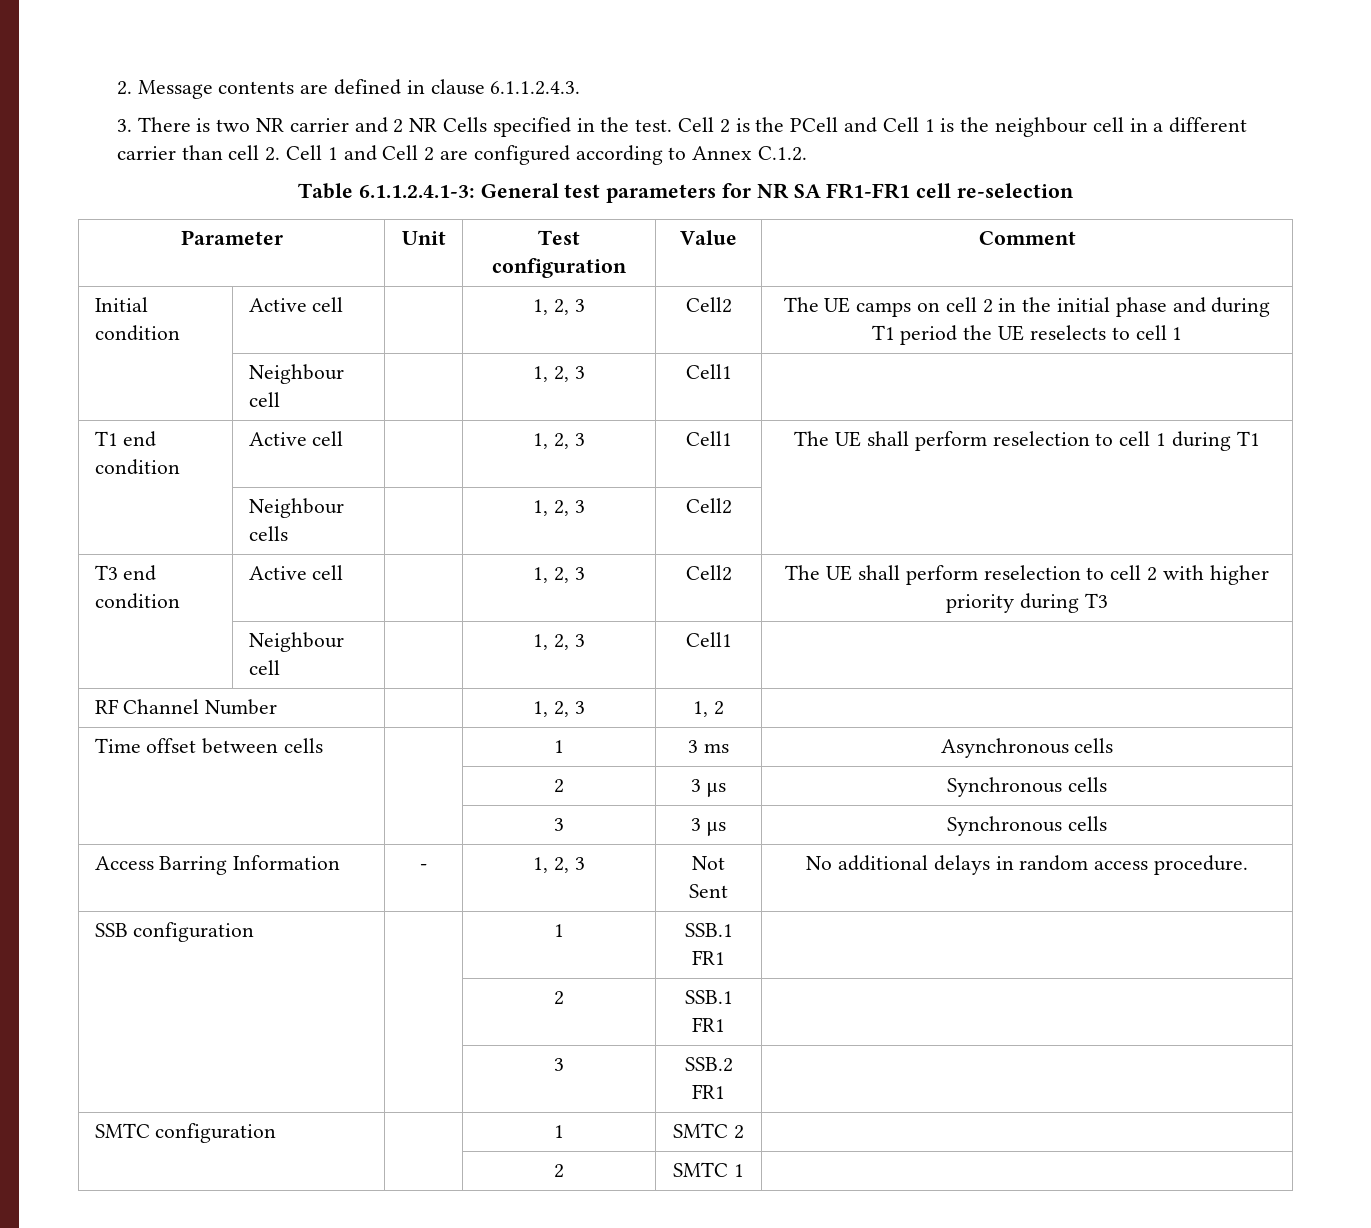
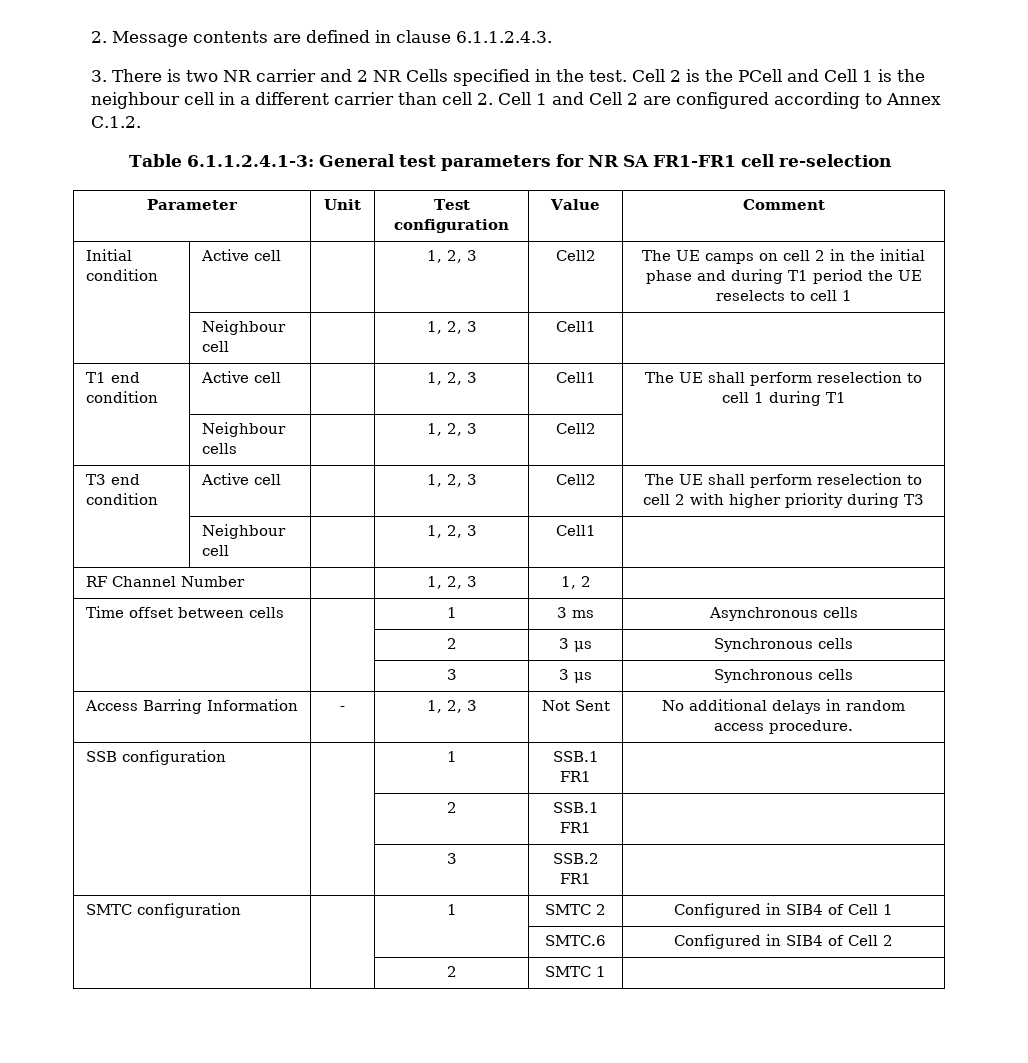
(744, 1132) none -> [674,903,893,918] [545,935,606,946] [674,934,893,949] Configured in SIB4 of Cell 1 // | | | SMTC.6 | Configured in SIB4 of Cell 2

